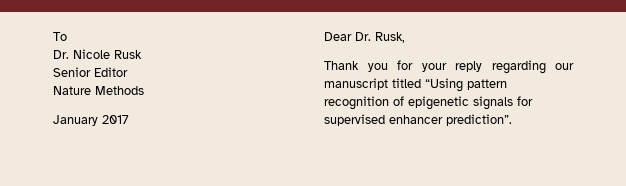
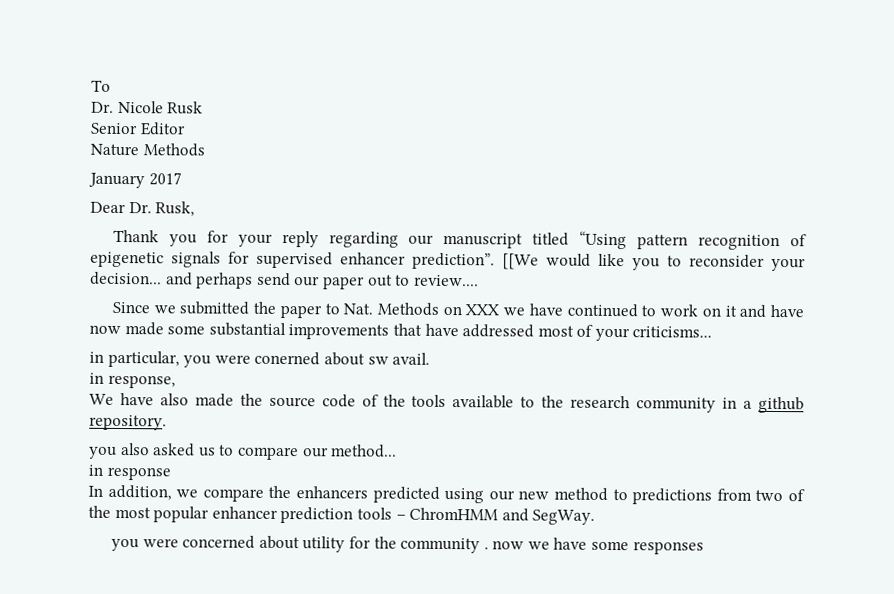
(512, 120) none -> [502,253,806,272] [90,271,479,290] [111,301,804,319] [89,322,713,342] [89,350,431,368] [89,372,176,389] [89,393,804,414] [89,414,167,431] [89,443,398,461] [88,464,171,481] [88,484,806,505] [88,505,596,525] [110,535,704,555] [[We would like you to reconsider your decision... and perhaps send our paper out to review.... // Since we submitted the paper to Nat. Methods on XXX we have continued to work on it and have now made some substantial improvements that have addressed most of your criticisms... // in particular, you were conerned about sw avail. // in response, // We have also made the source code of the tools available to the research community in a github repository. // you also asked us to compare our method... // in response // In addition, we compare the enhancers predicted using our new method to predictions from two of the most popular enhancer prediction tools – ChromHMM and SegWay. // you were concerned about utility for the community . now we have some responses

